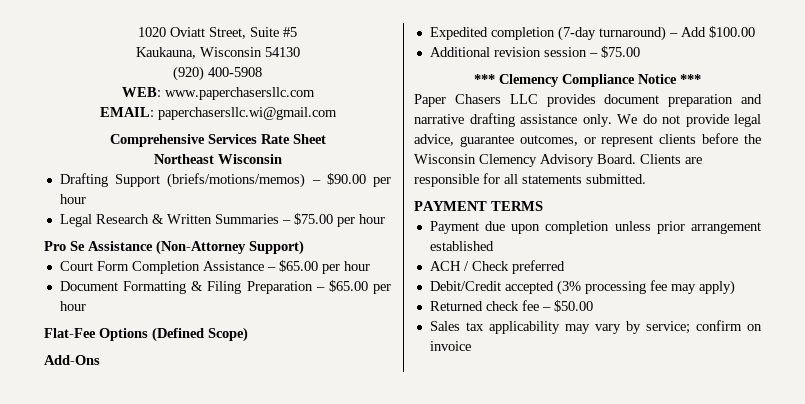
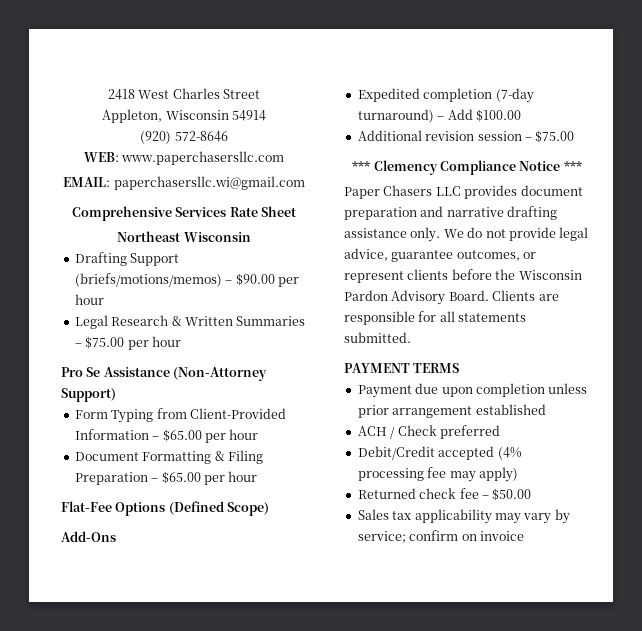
[138,27,297,39] [135,47,300,59] 1020 Oviatt Street, Suite #5 // Kaukauna, Wisconsin 54130 -> [107,88,261,100] [102,109,266,123] 2418 West Charles Street // Appleton, Wisconsin 54914
[208,67,262,77] 400-5908 -> [174,131,228,142] 572-8646
[59,261,264,274] Court Form Completion Assistance -> [74,408,286,423] [74,429,149,440] Form Typing from Client-Provided Information
[479,154,537,167] Clemency -> [344,290,388,301] Pardon
[556,280,581,295] (3% -> [497,447,522,460] (4%

